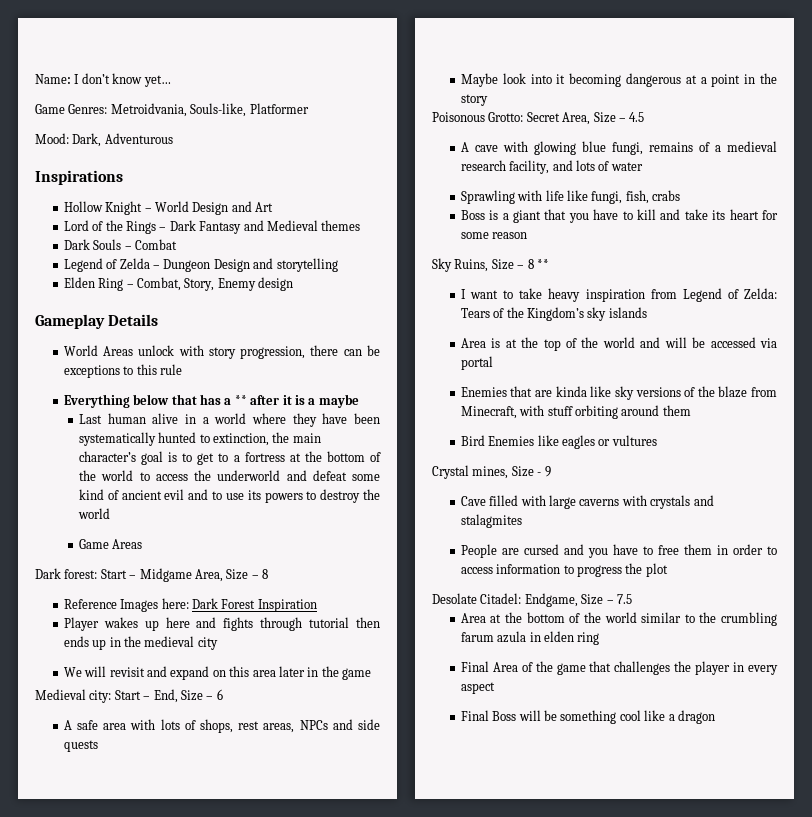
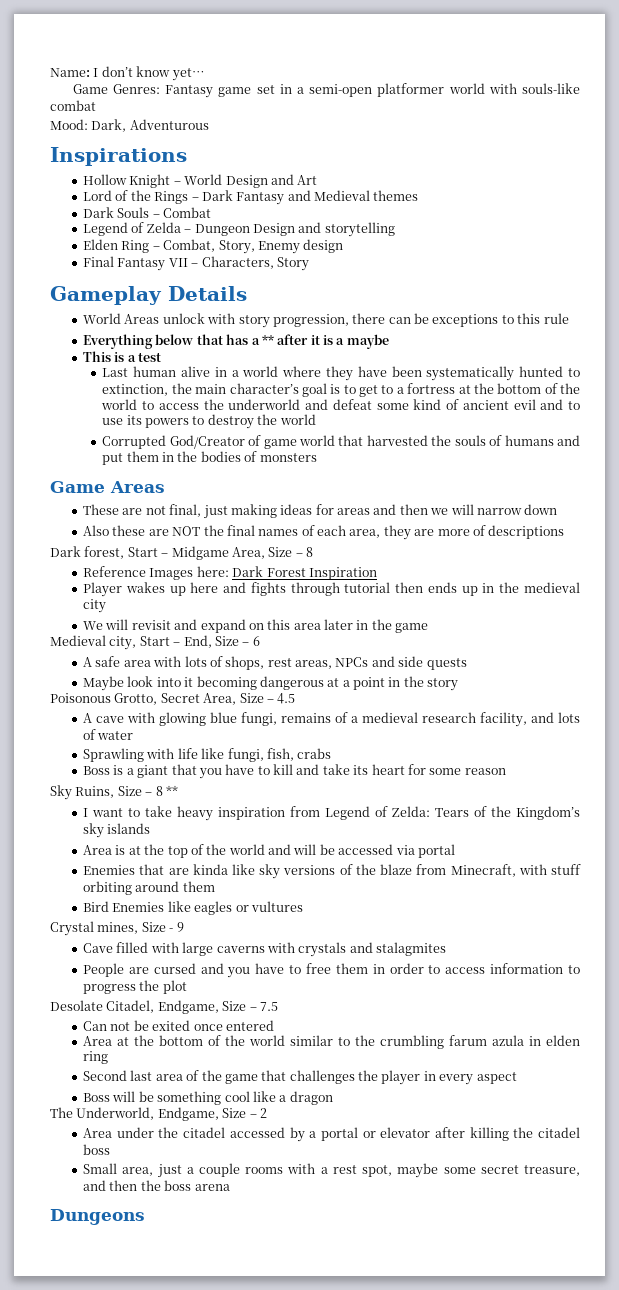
[110,103,309,117] Metroidvania, Souls-like, Platformer -> [165,83,580,98] [50,100,96,111] Fantasy game set in a semi-open platformer world with souls-like combat
(294, 284) none -> [83,256,309,271] // Final Fantasy VII – Characters, Story
(359, 401) none -> [83,351,162,362] // This is a test
[78,539,143,549] [35,568,98,579] Game Areas // Dark forest: -> [102,435,580,449] [102,451,317,465] [50,481,165,493] [83,504,558,519] [83,525,565,540] [50,546,125,559] Corrupted God/Creator of game world that harvested the souls of humans and put them in the bodies of monsters // Game Areas // These are not final, just making ideas for areas and then we will narrow down // Also these are NOT the final names of each area, they are more of descriptions // Dark forest,
[89,690,112,703] city: -> [109,636,137,650] city,
[488,112,524,122] Grotto: -> [114,693,158,705] Grotto,
[480,593,522,604] Citadel: -> [106,1000,155,1013] Citadel,
(632, 599) none -> [83,1020,274,1031] // Can not be exited once entered
[460,661,518,672] Final Area -> [83,1070,183,1081] Second last area
[460,710,489,721] Final -> (517, 1078) none
(715, 717) none -> [50,1107,267,1121] [83,1127,580,1142] [83,1144,111,1155] [83,1163,580,1178] [83,1180,230,1191] [50,1209,145,1225] // The Underworld, Endgame, Size – 2 // Area under the citadel accessed by a portal or elevator after killing the citadel boss // Small area, just a couple rooms with a rest spot, maybe some secret treasure, and then the boss arena // Dungeons

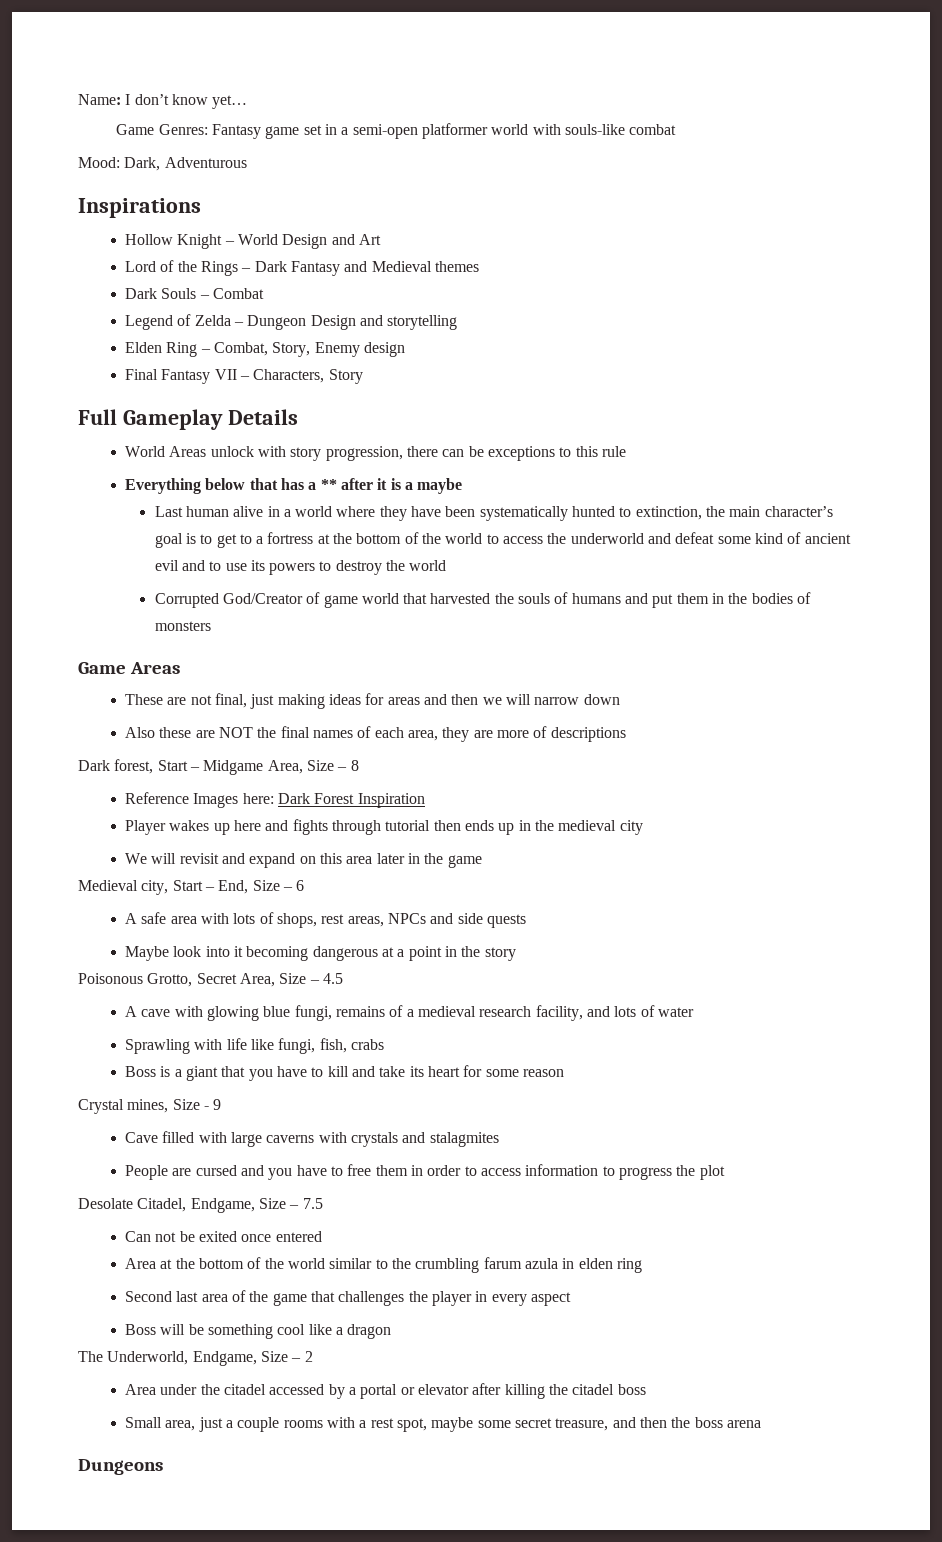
(309, 264) none -> [78,409,117,425] Full
[83,351,162,362] // This is a test -> (463, 486) none
[50,785,178,800] [83,806,580,821] [83,823,151,838] [83,844,455,858] [83,864,581,879] [83,881,215,895] [83,901,303,915] // Sky Ruins, Size – 8 ** // I want to take heavy inspiration from Legend of Zelda: Tears of the Kingdom’s sky islands // Area is at the top of the world and will be accessed via portal // Enemies that are kinda like sky versions of the blaze from Minecraft, with stuff orbiting around them // Bird Enemies like eagles or vultures -> (564, 1073) none

